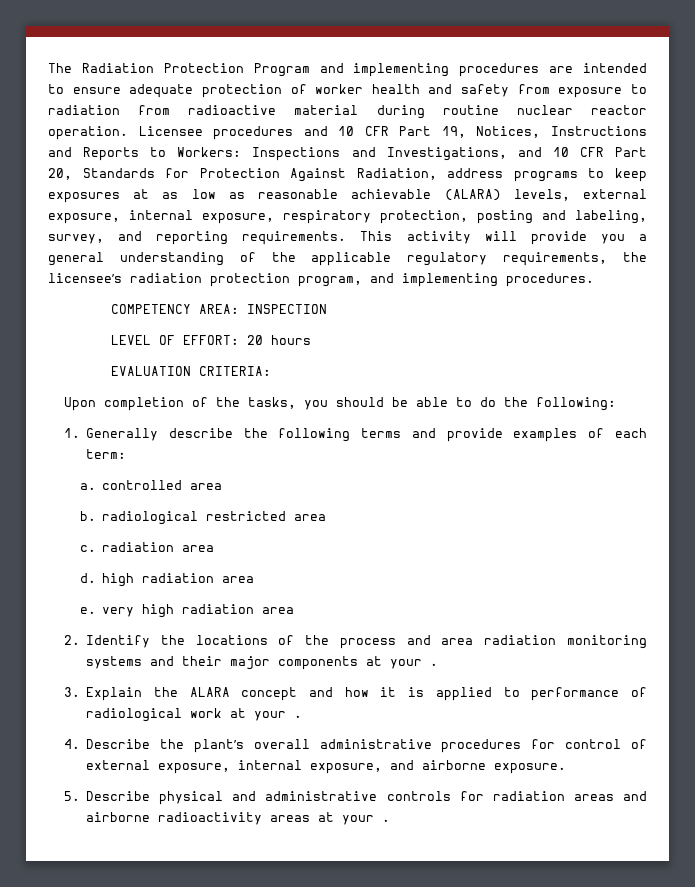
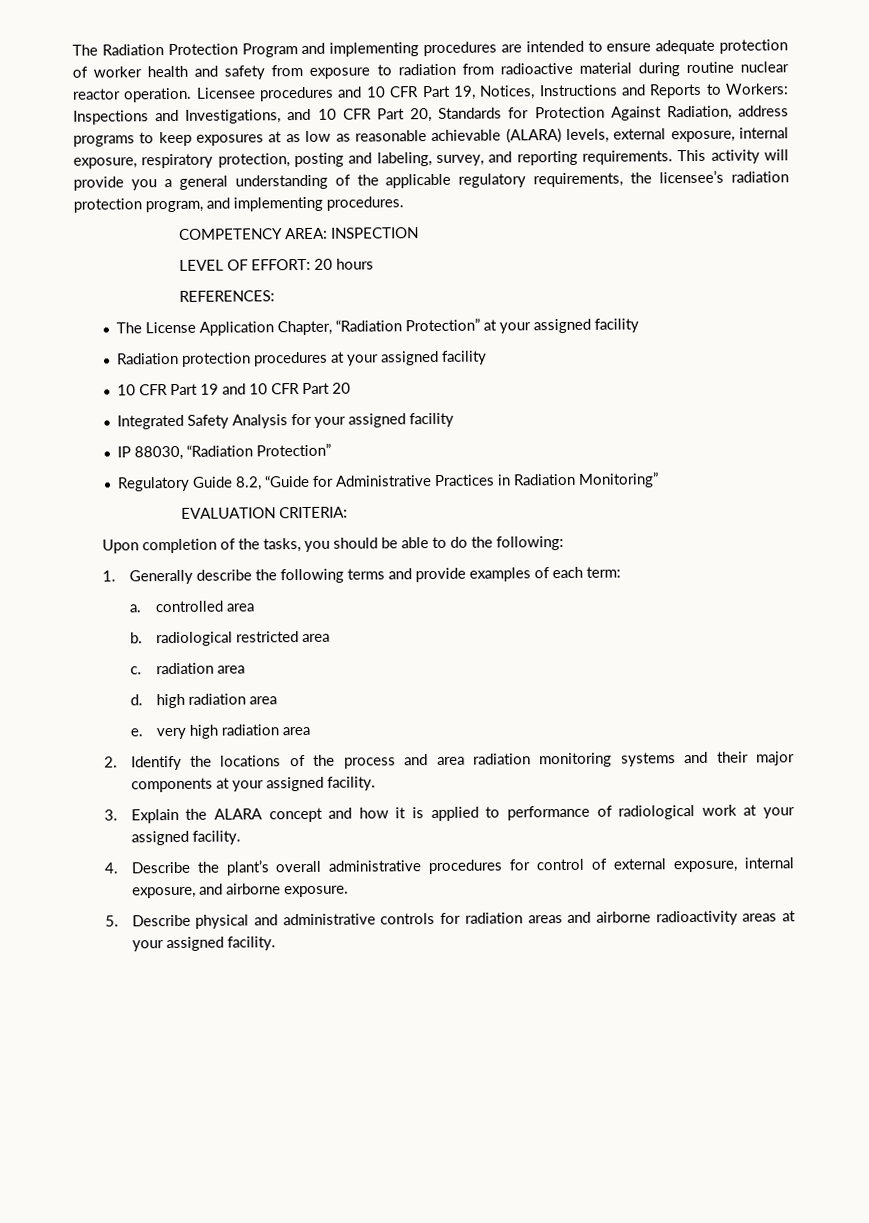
(312, 340) none -> [179,290,276,302] [116,318,640,336] [117,350,488,367] [117,382,352,396] [117,412,455,430] [117,443,332,461] [117,472,660,492] // REFERENCES: // The License Application Chapter, “Radiation Protection” at your assigned facility // Radiation protection procedures at your assigned facility // 10 CFR Part 19 and 10 CFR Part 20 // Integrated Safety Analysis for your assigned facility // IP 88030, “Radiation Protection” // Regulatory Guide 8.2, “Guide for Administrative Practices in Radiation Monitoring”
[430,663,439,666] . -> [265,776,376,792] assigned facility.
[294,715,303,718] . -> [130,830,241,846] assigned facility.
[382,819,391,822] . -> [165,936,276,952] assigned facility.

